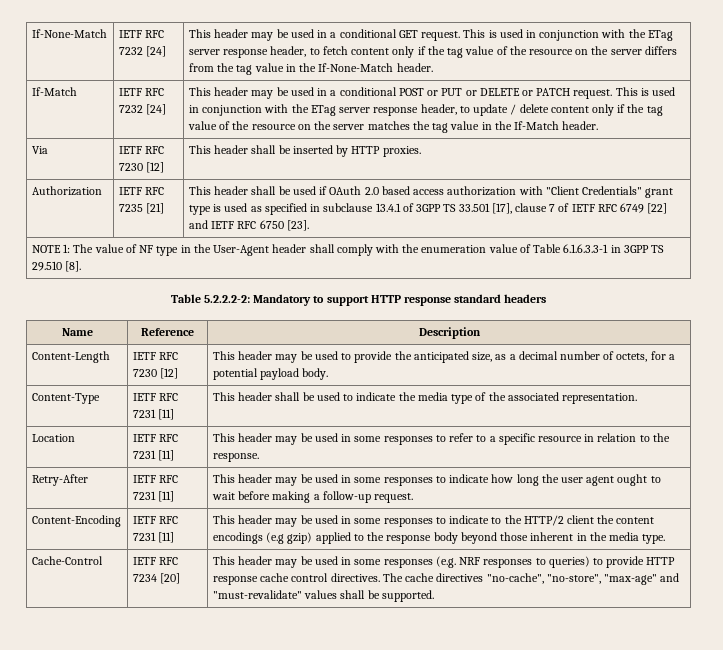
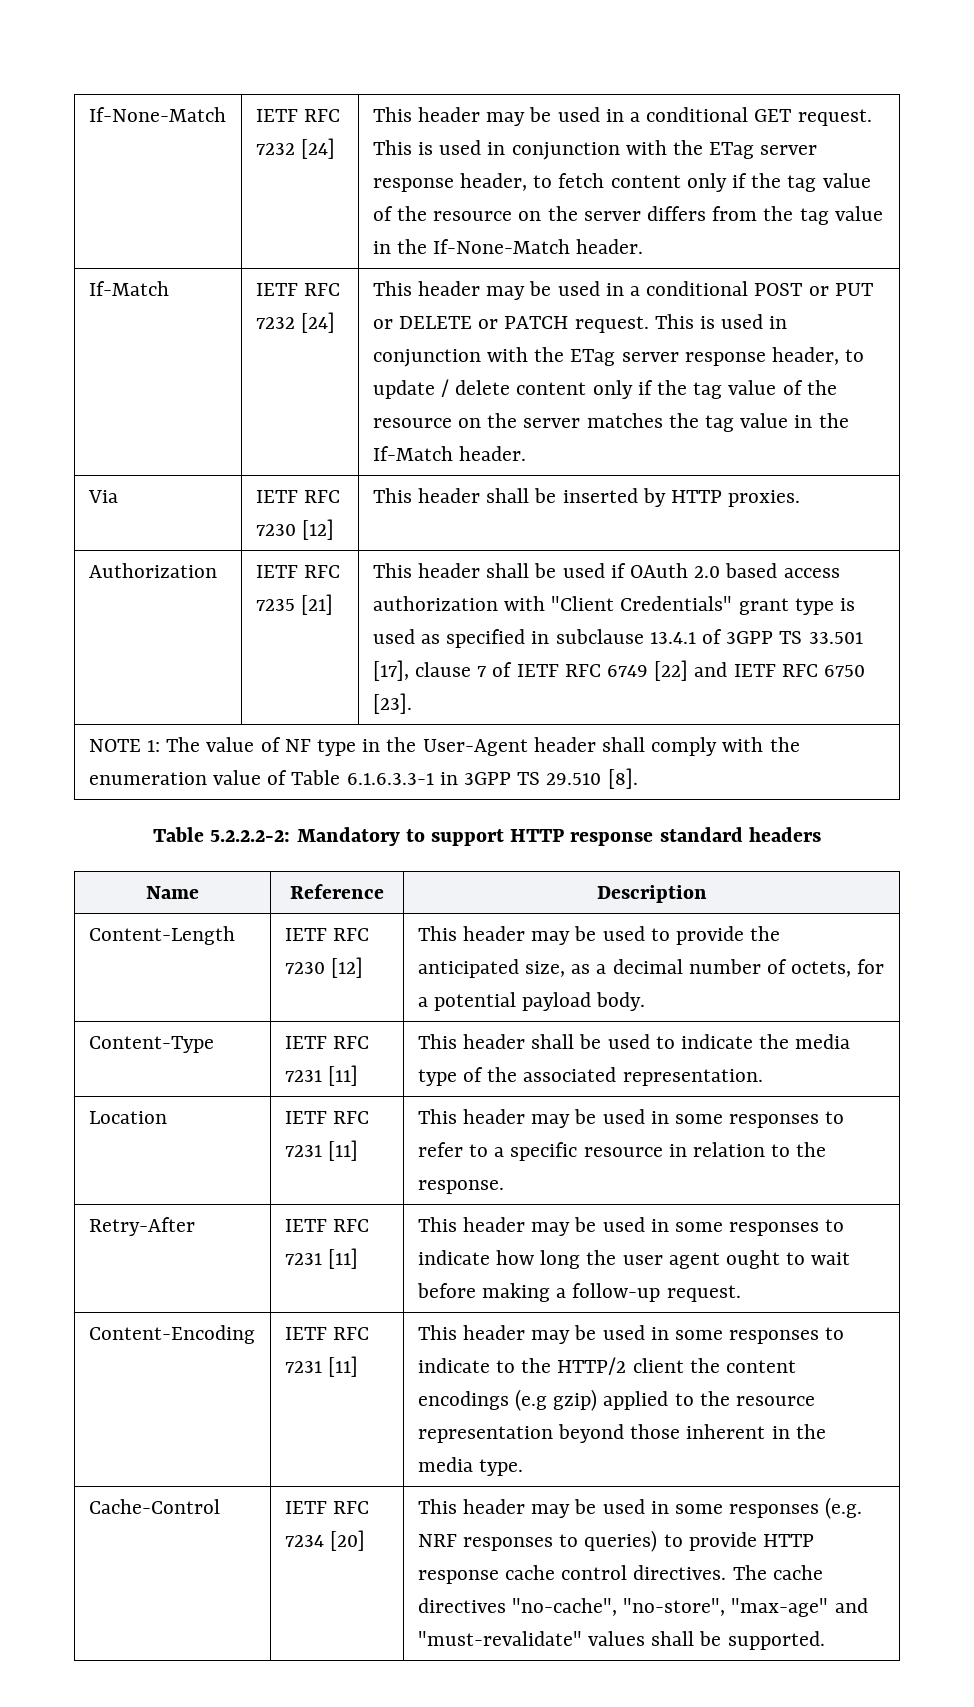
[386,532,458,544] response body -> [735,1396,815,1406] [417,1426,553,1443] resource representation

